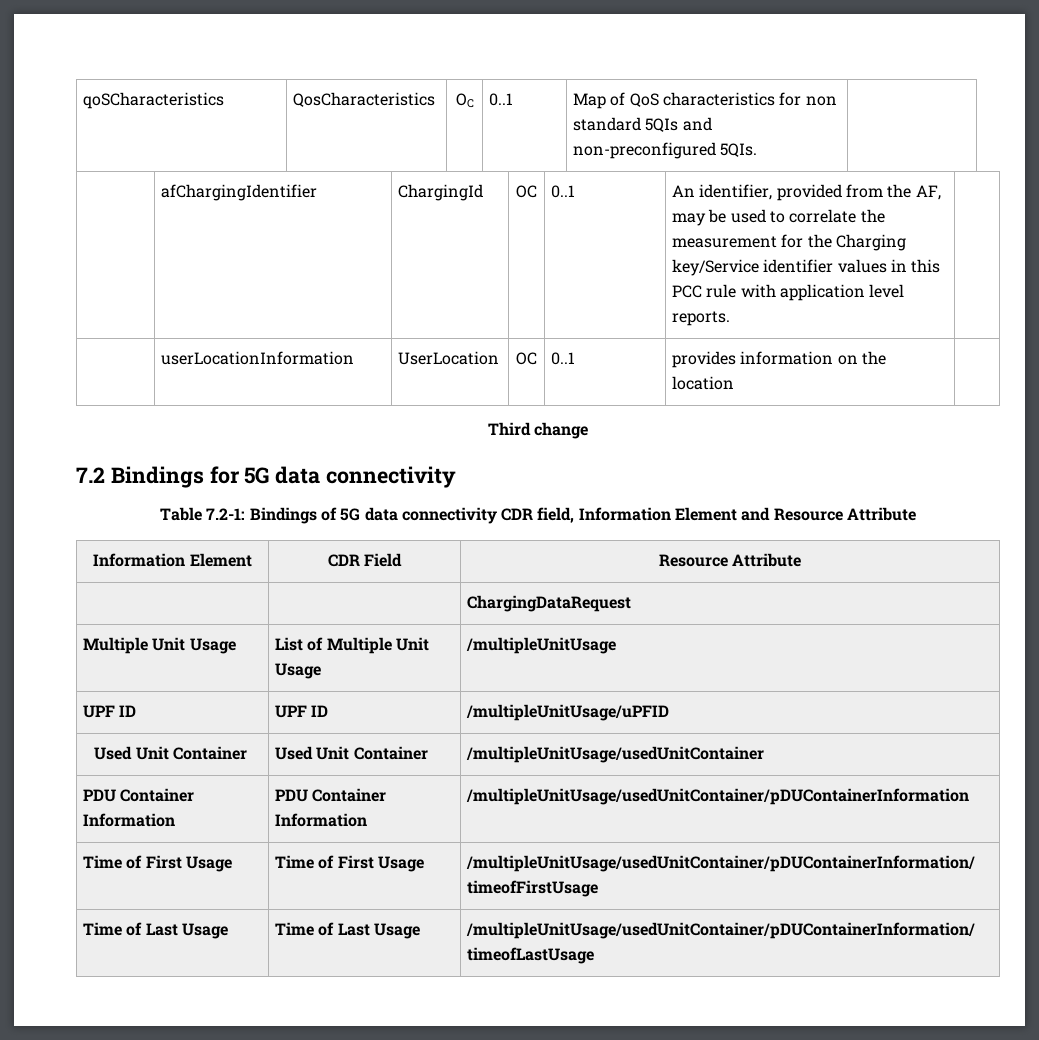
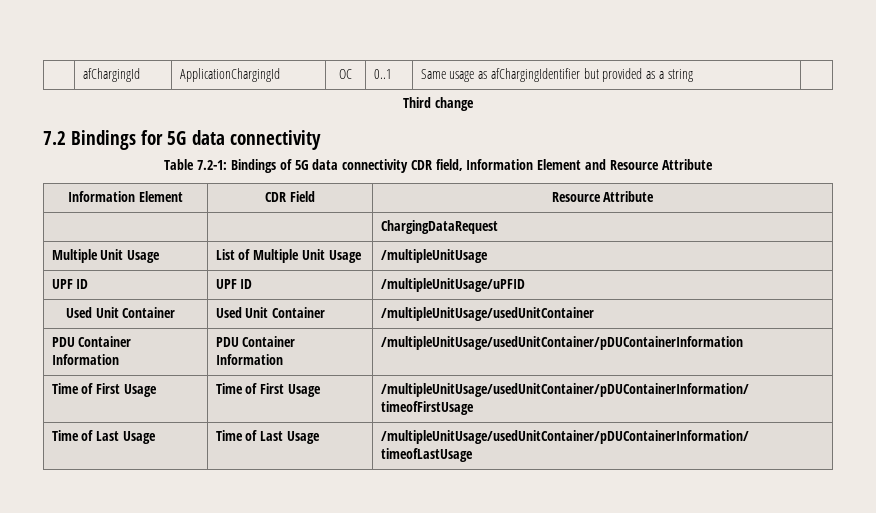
[83,92,225,109] [293,92,436,107] [455,93,474,108] [489,93,514,106] [573,92,837,109] [573,117,712,132] [573,142,758,159] [161,184,318,201] [398,184,484,201] [516,185,537,198] [551,185,576,198] [672,184,941,201] [672,209,885,226] [672,234,907,251] [672,259,941,276] [672,284,905,301] [672,311,731,326] [161,351,355,365] [398,351,500,365] [516,352,537,365] [551,352,576,365] [672,351,887,368] [672,376,735,390] qoSCharacteristics | QosCharacteristics | OC | 0..1 | Map of QoS characteristics for non standard 5QIs and non-preconfigured 5QIs. | // | afChargingIdentifier | ChargingId | OC | 0..1 | An identifier, provided from the AF, may be used to correlate the measurement for the Charging key/Service identifier values in this PCC rule with application level reports. | // | userLocationInformation | UserLocation | OC | 0..1 | provides information on the location -> [82,68,140,82] [179,68,280,82] [339,69,352,79] [373,69,392,79] [420,68,693,82] | afChargingId | ApplicationChargingId | OC | 0..1 | Same usage as afChargingIdentifier but provided as a string

